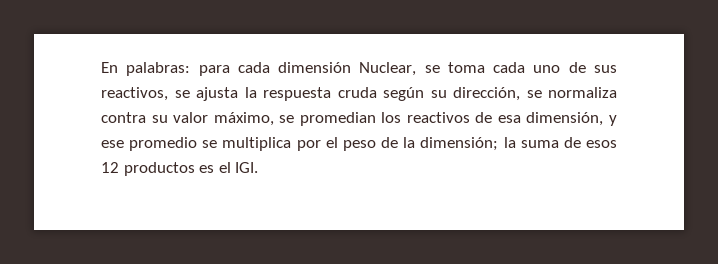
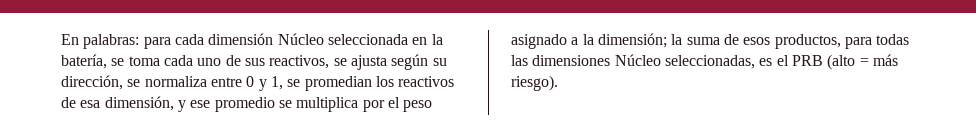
[359,62,417,76] Nuclear, -> [277,33,443,45] [61,54,107,69] Núcleo seleccionada en la batería,
[244,87,377,101] la respuesta cruda -> (387, 62) none
[101,112,274,126] contra su valor máximo, -> [210,76,283,91] entre 0 y 1,
[381,137,399,148] de -> [511,34,579,49] asignado a
[101,162,259,176] 12 productos es el IGI. -> [774,34,910,49] [511,54,898,70] [511,75,558,91] productos, para todas las dimensiones Núcleo seleccionadas, es el PRB (alto = más riesgo).

